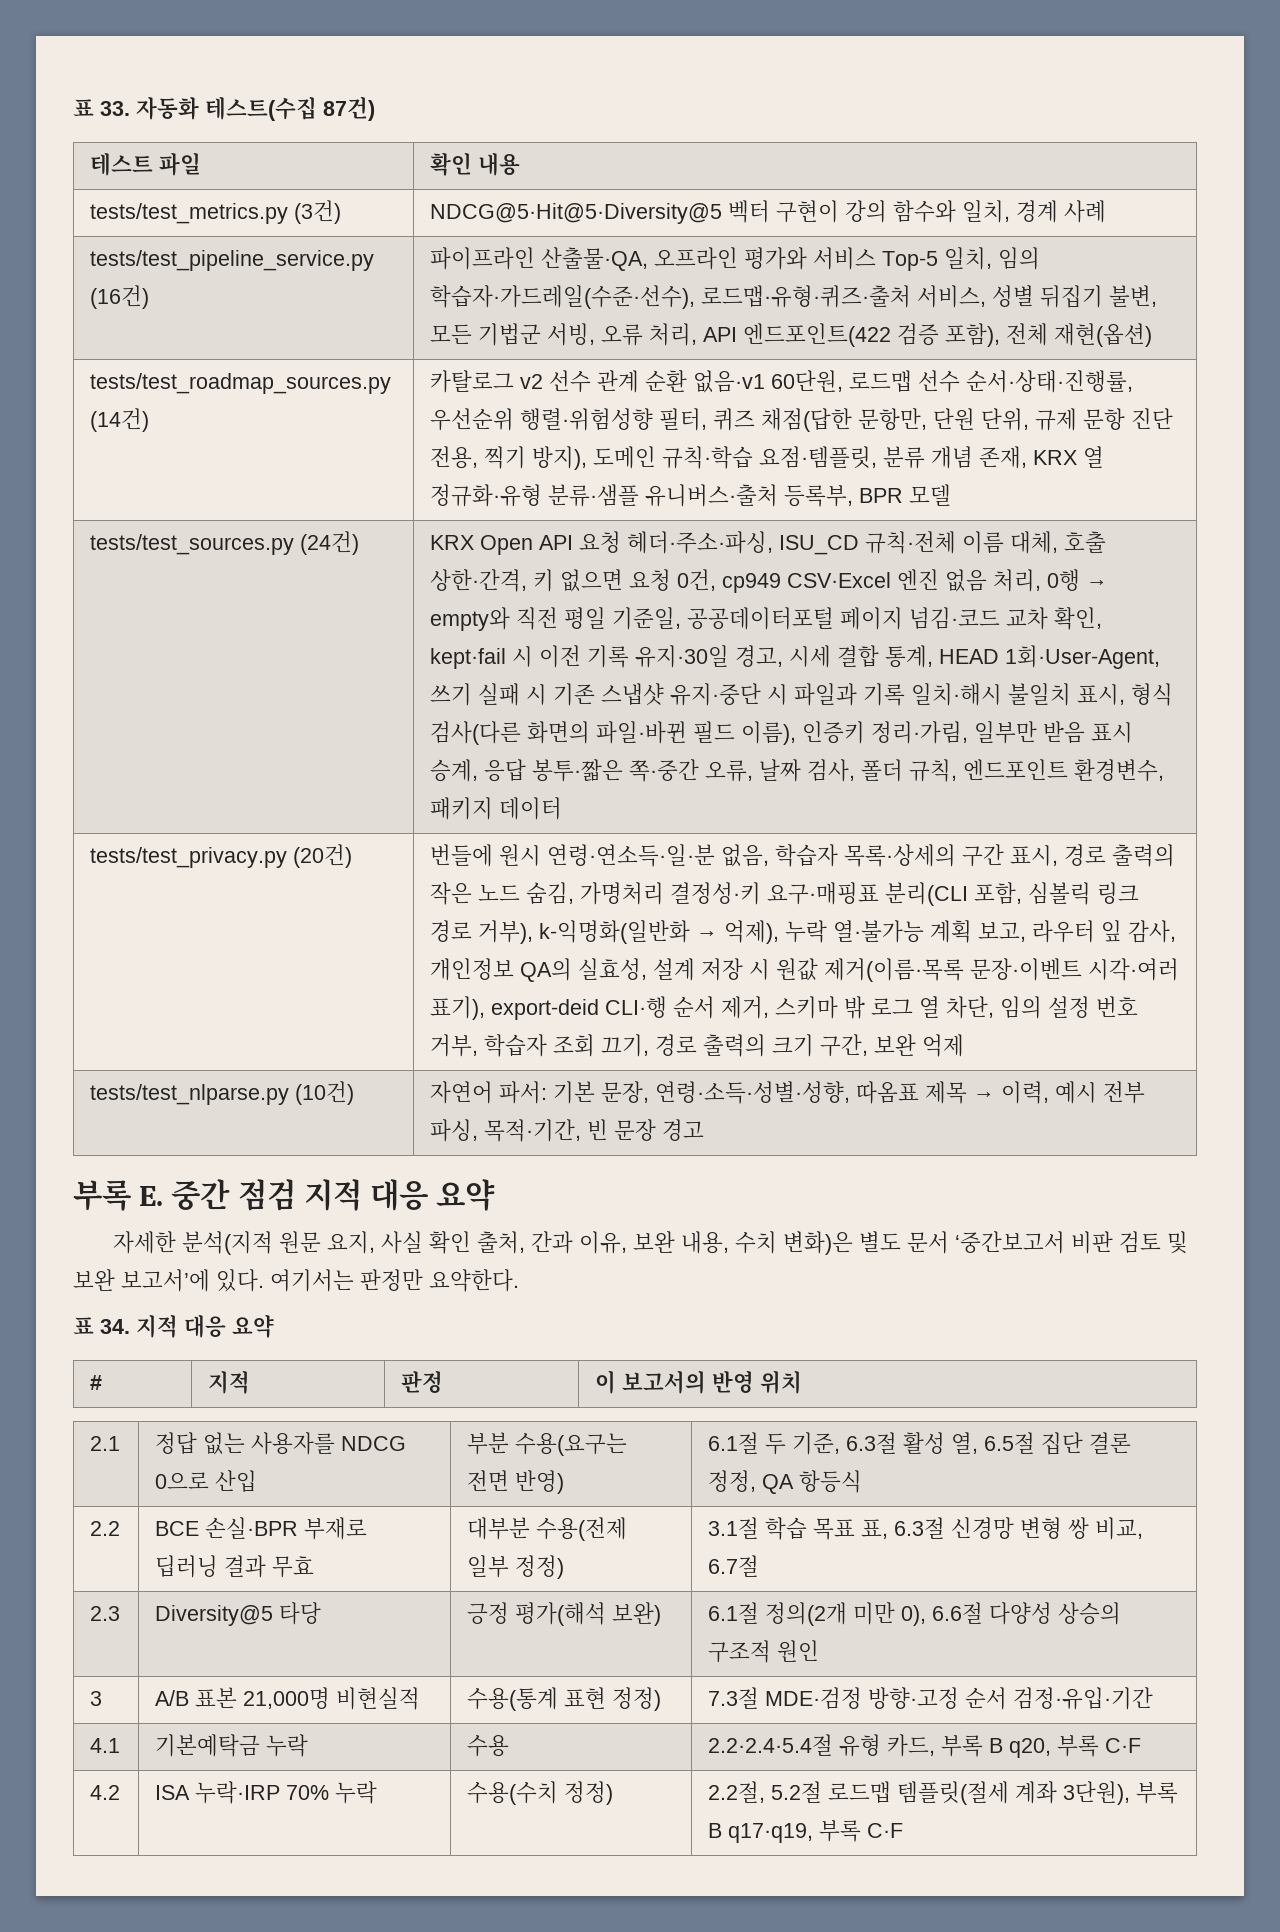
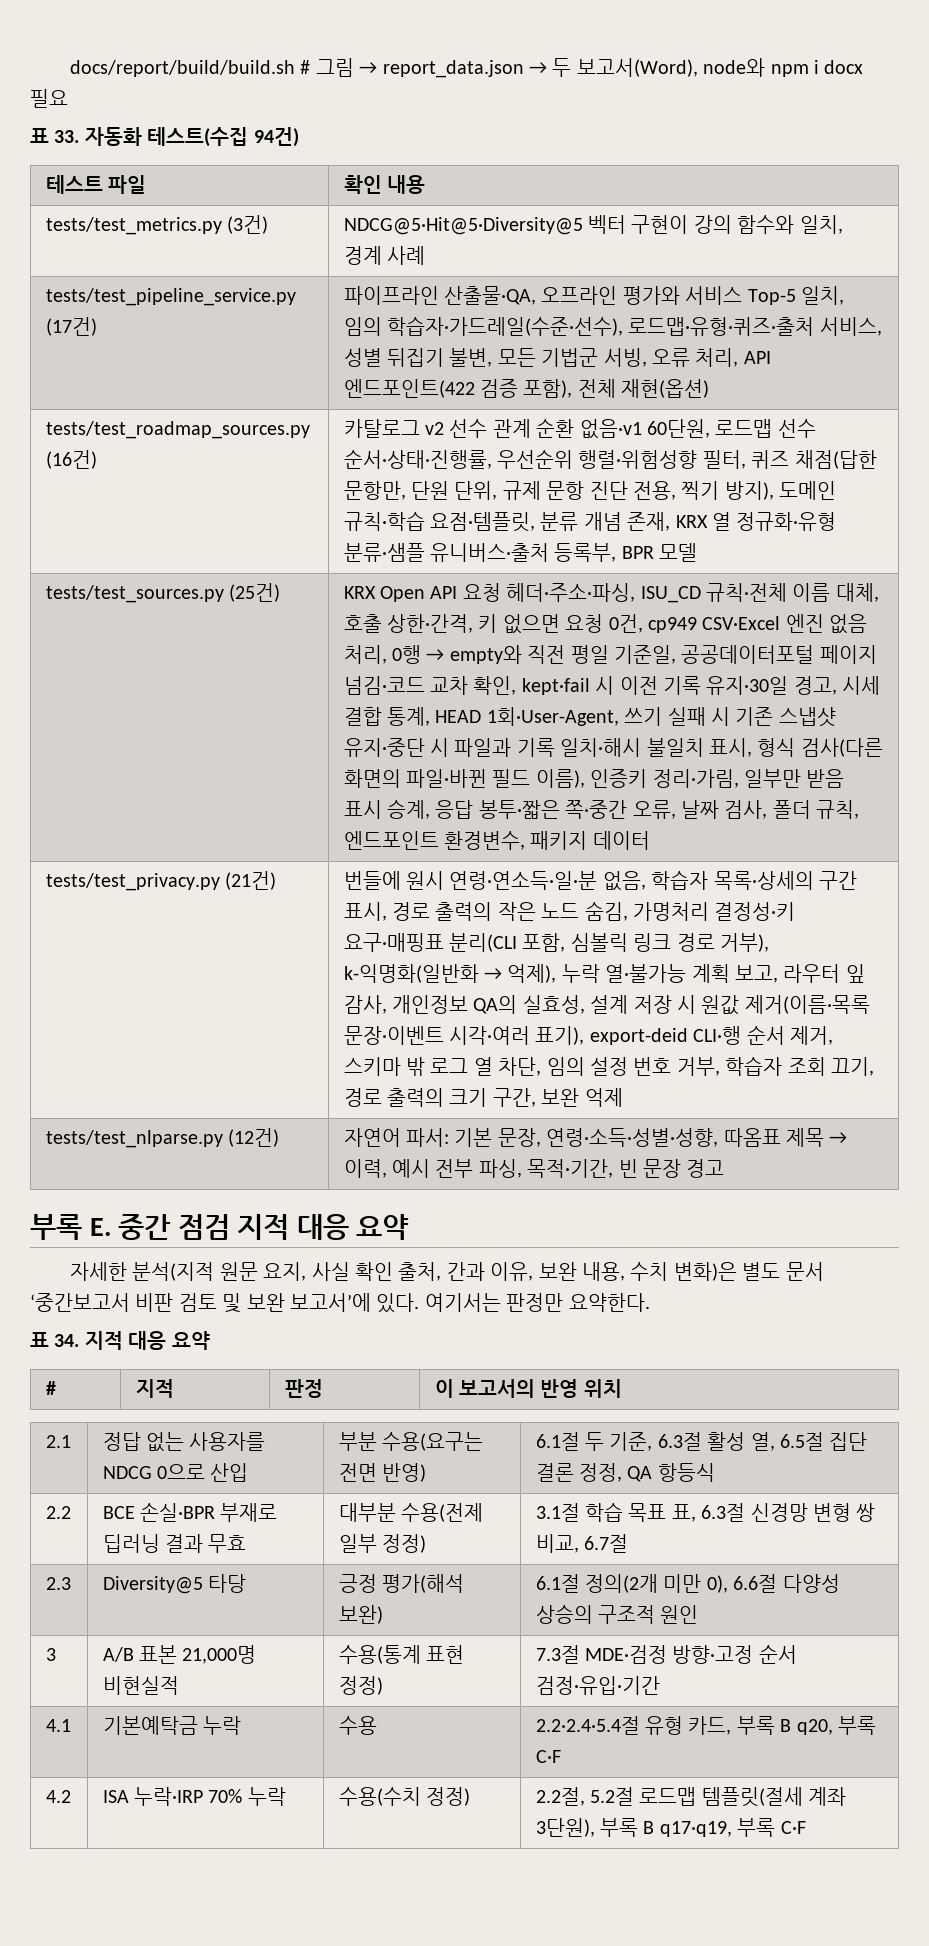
(73, 108) none -> [69,58,864,78] [30,89,68,108] docs/report/build/build.sh # 그림 → report_data.json → 두 보고서(Word), node와 npm i docx 필요 //
[323,96,375,121] 87건) -> [253,127,299,147] 94건)
[90,285,150,309] (16건) -> [45,317,97,336] (17건)
[90,408,150,432] (14건) -> [45,450,97,469] (16건)
[300,531,360,555] (24건) -> [228,583,280,602] (25건)
[293,844,353,868] (20건) -> [224,871,276,890] (21건)
[295,1081,355,1105] (10건) -> [227,1128,279,1147] (12건)

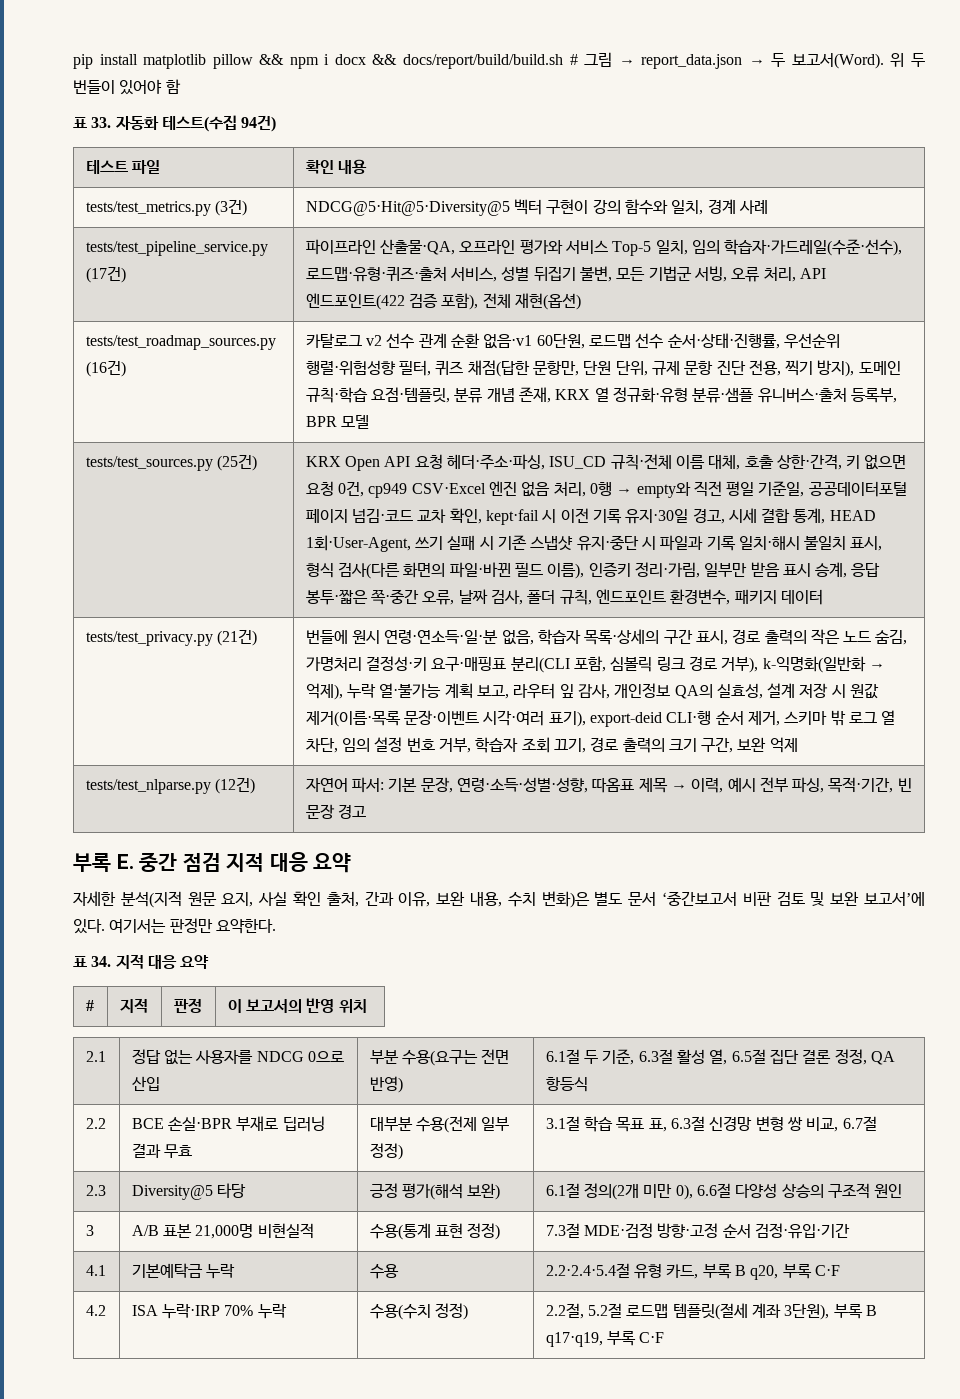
(69, 68) none -> [73,54,398,69] pip install matplotlib pillow && npm i docx &&
[576,58,864,77] [30,89,68,108] 보고서(Word), node와 npm i docx 필요 -> [791,53,925,69] [73,79,181,95] 보고서(Word). 위 두 번들이 있어야 함

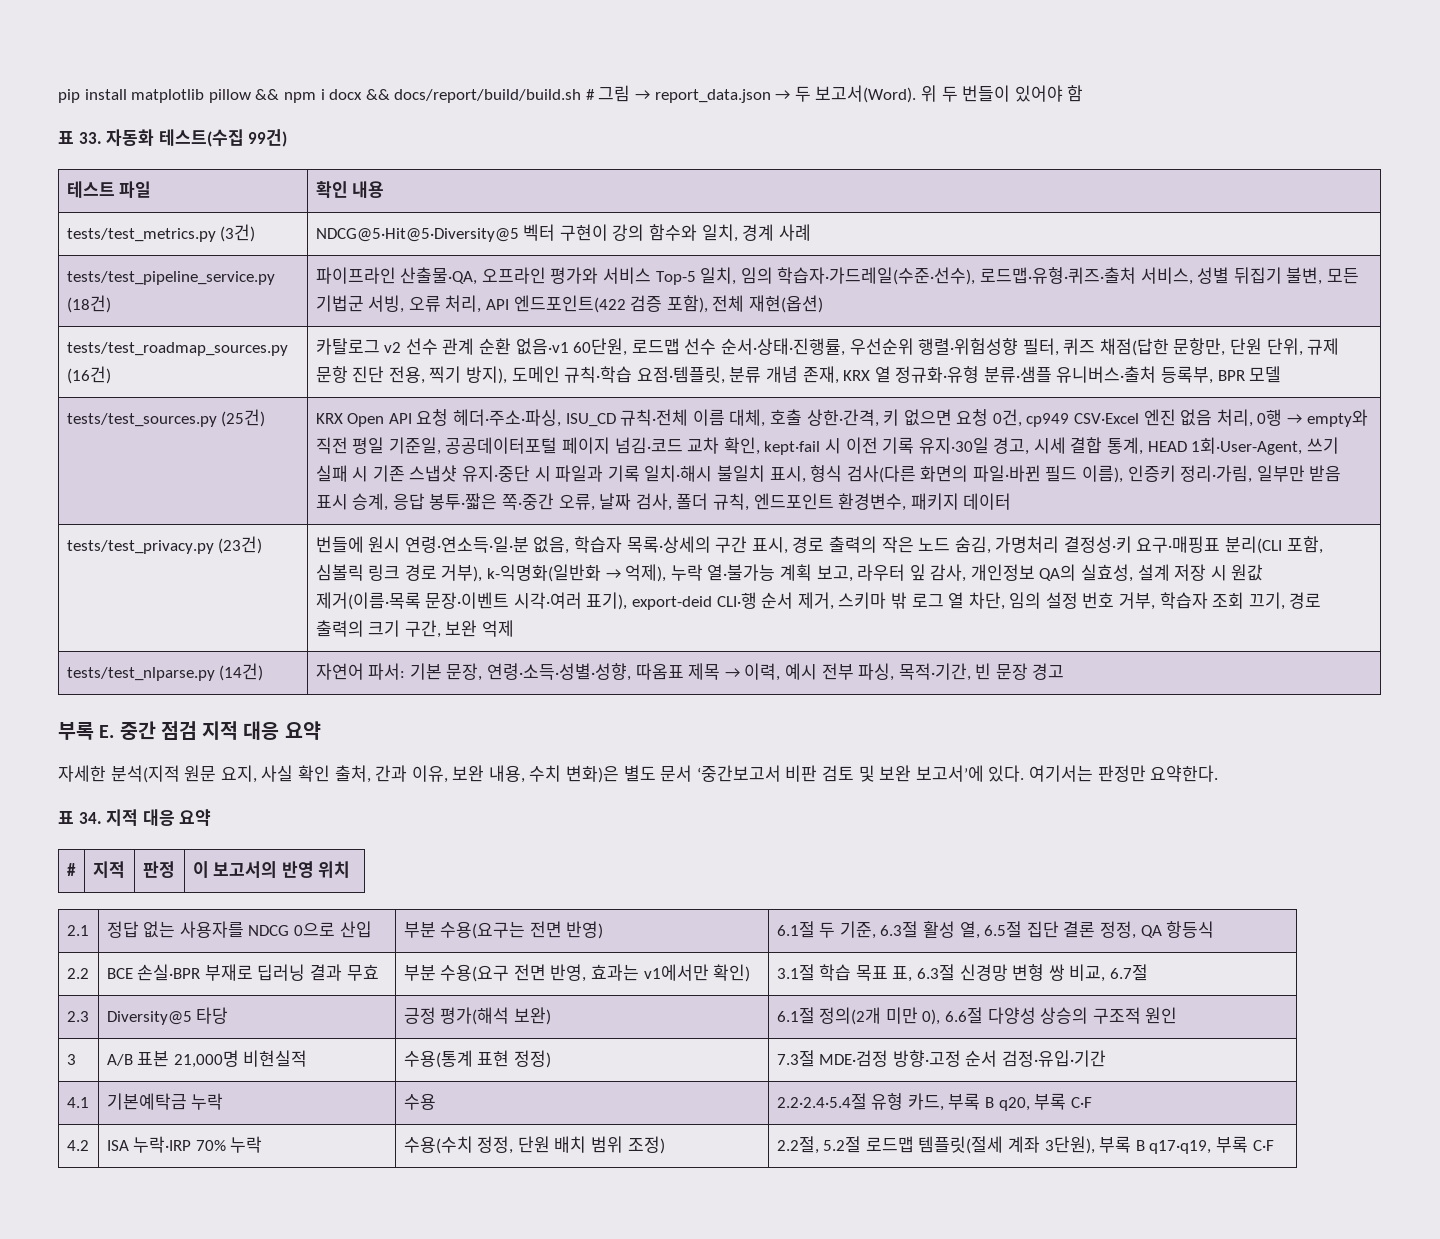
[241,115,277,132] 94건) -> [248,129,288,147] 99건)
[85,266,126,283] (17건) -> [66,295,111,313] (18건)
[216,629,257,646] (21건) -> [218,536,263,554] (23건)
[214,777,255,794] (12건) -> [219,663,264,681] (14건)
[369,1116,510,1133] [369,1143,403,1160] 대부분 수용(전제 일부 정정) -> [403,964,751,982] 부분 수용(요구 전면 반영, 효과는 v1에서만 확인)
[434,1303,468,1320] 정정) -> [477,1136,665,1154] 정정, 단원 배치 범위 조정)

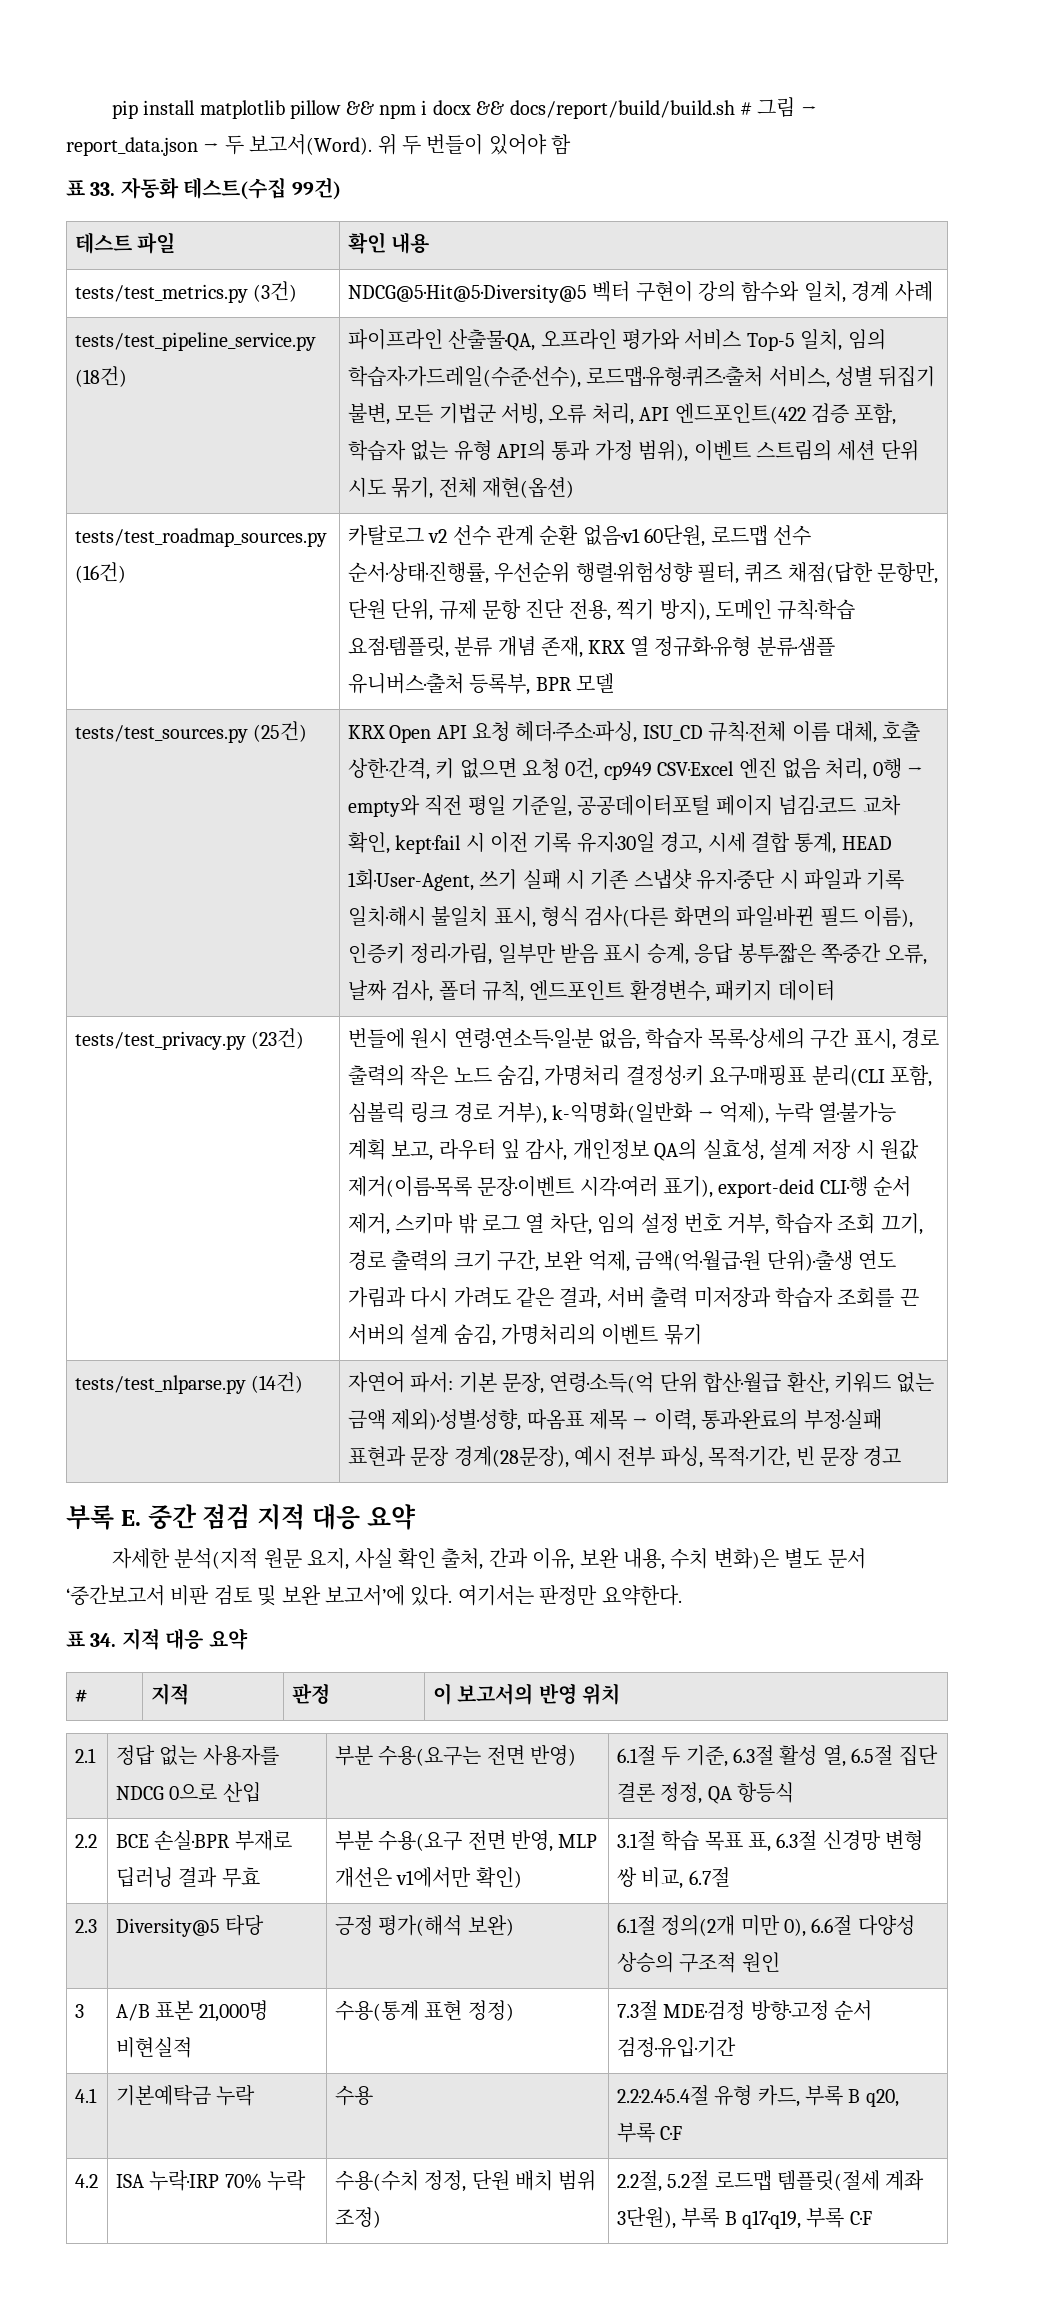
[666,295,708,313] 포함), -> [854,403,897,425] [347,440,919,462] [347,477,434,499] 포함, 학습자 없는 유형 API의 통과 가정 범위), 이벤트 스트림의 세션 단위 시도 묶기,
[481,620,514,637] 억제 -> [587,1249,897,1272] [347,1287,919,1309] [347,1324,702,1346] 억제, 금액(억·월급·원 단위)·출생 연도 가림과 다시 가려도 같은 결과, 서버 출력 미저장과 학습자 조회를 끈 서버의 설계 숨김, 가명처리의 이벤트 묶기
[486,663,781,681] 연령·소득·성별·성향, 따옴표 제목 → 이력, -> [549,1371,935,1394] [347,1409,882,1431] [347,1446,569,1468] 연령·소득(억 단위 합산·월급 환산, 키워드 없는 금액 제외)·성별·성향, 따옴표 제목 → 이력, 통과·완료의 부정·실패 표현과 문장 경계(28문장),
[590,964,639,981] 효과는 -> [558,1834,598,1848] [334,1867,392,1888] MLP 개선은

